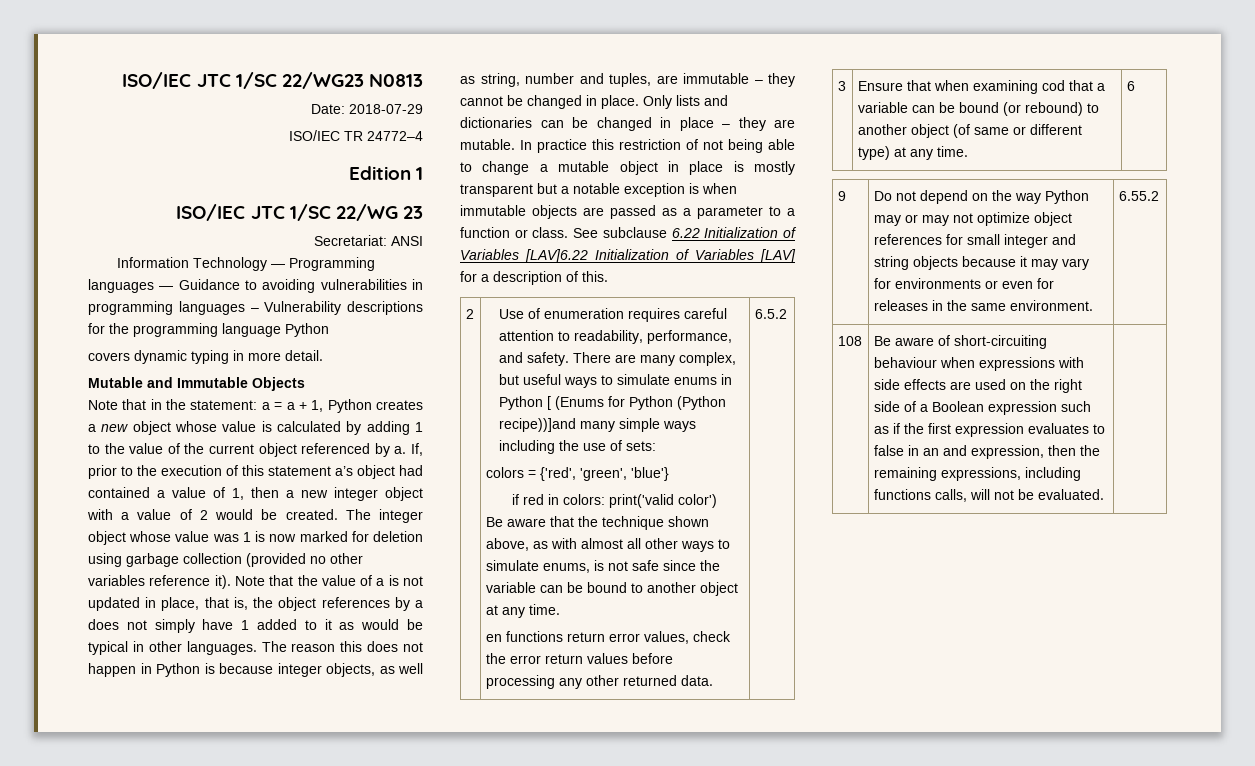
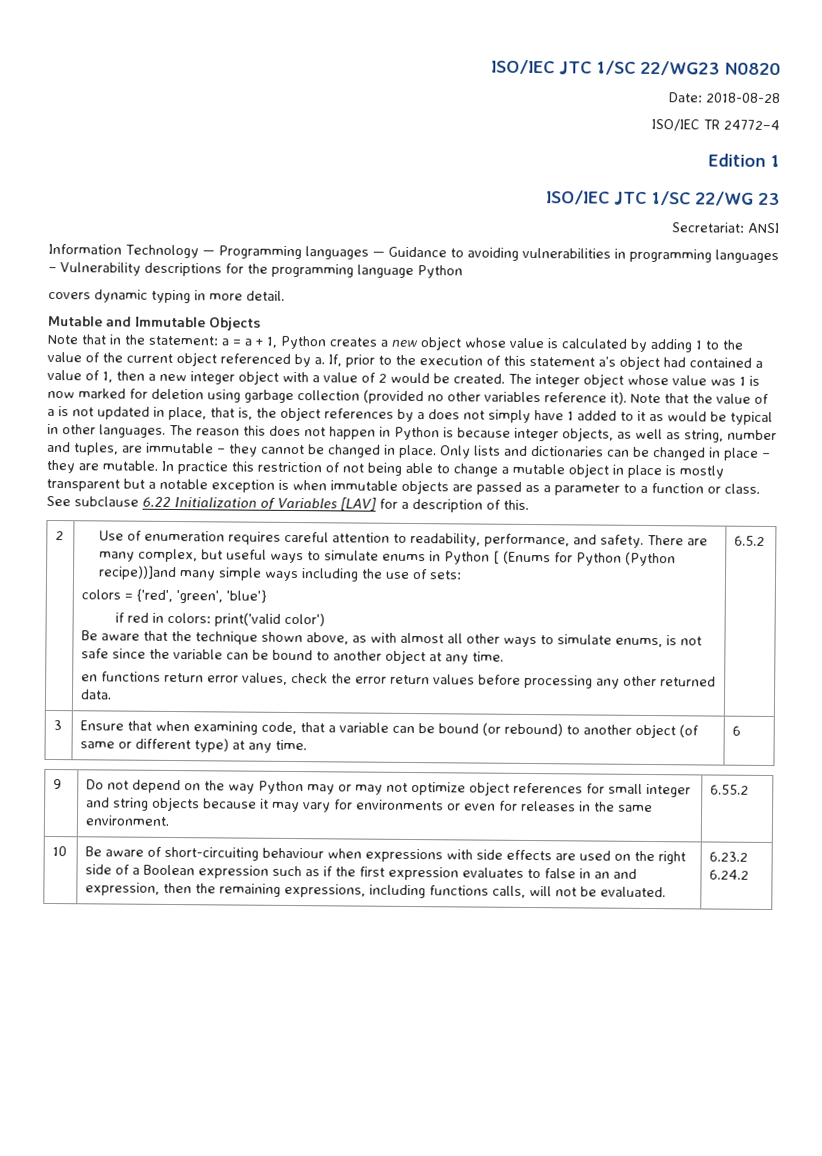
[369,74,423,87] N0813 -> [724,62,781,76] N0820
[349,104,423,114] 2018-07-29 -> [705,92,781,104] 2018-08-28
[525,249,754,263] [LAV]6.22 Initialization of Variables -> (337, 503) none
[1041,80,1065,91] cod -> [261,721,298,735] code,
[837,336,862,346] 108 -> [52,846,68,857] 10
(1104, 494) none -> [709,851,749,862] [709,869,750,880] 6.23.2 6.24.2

